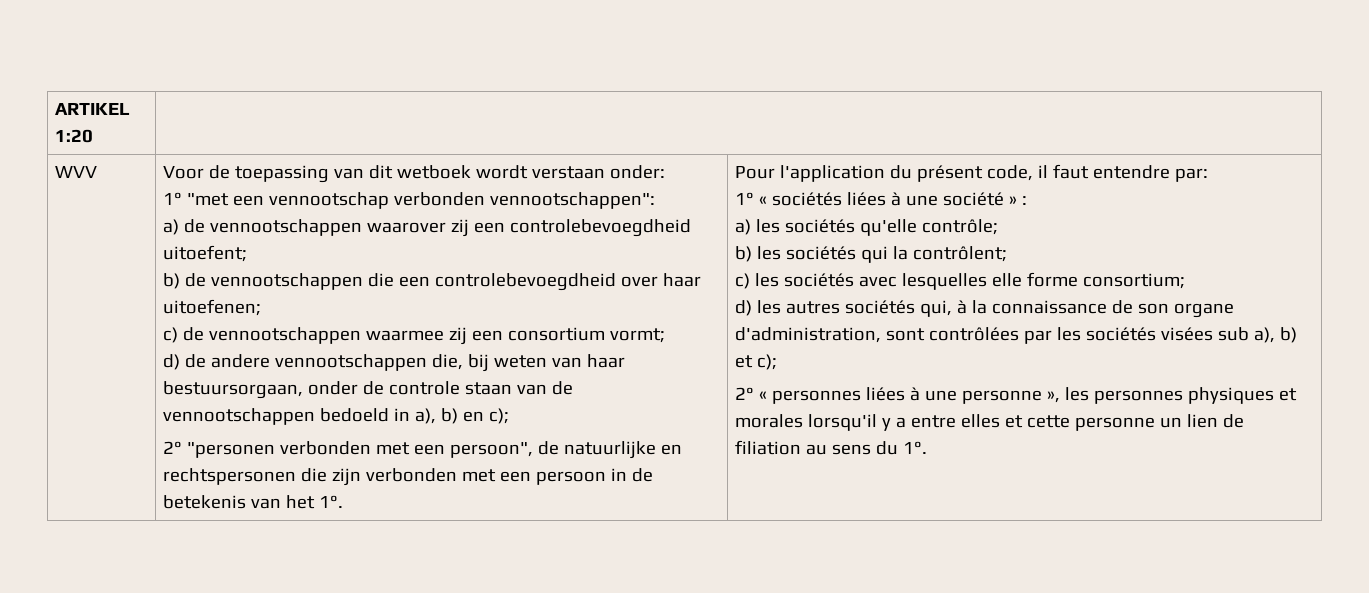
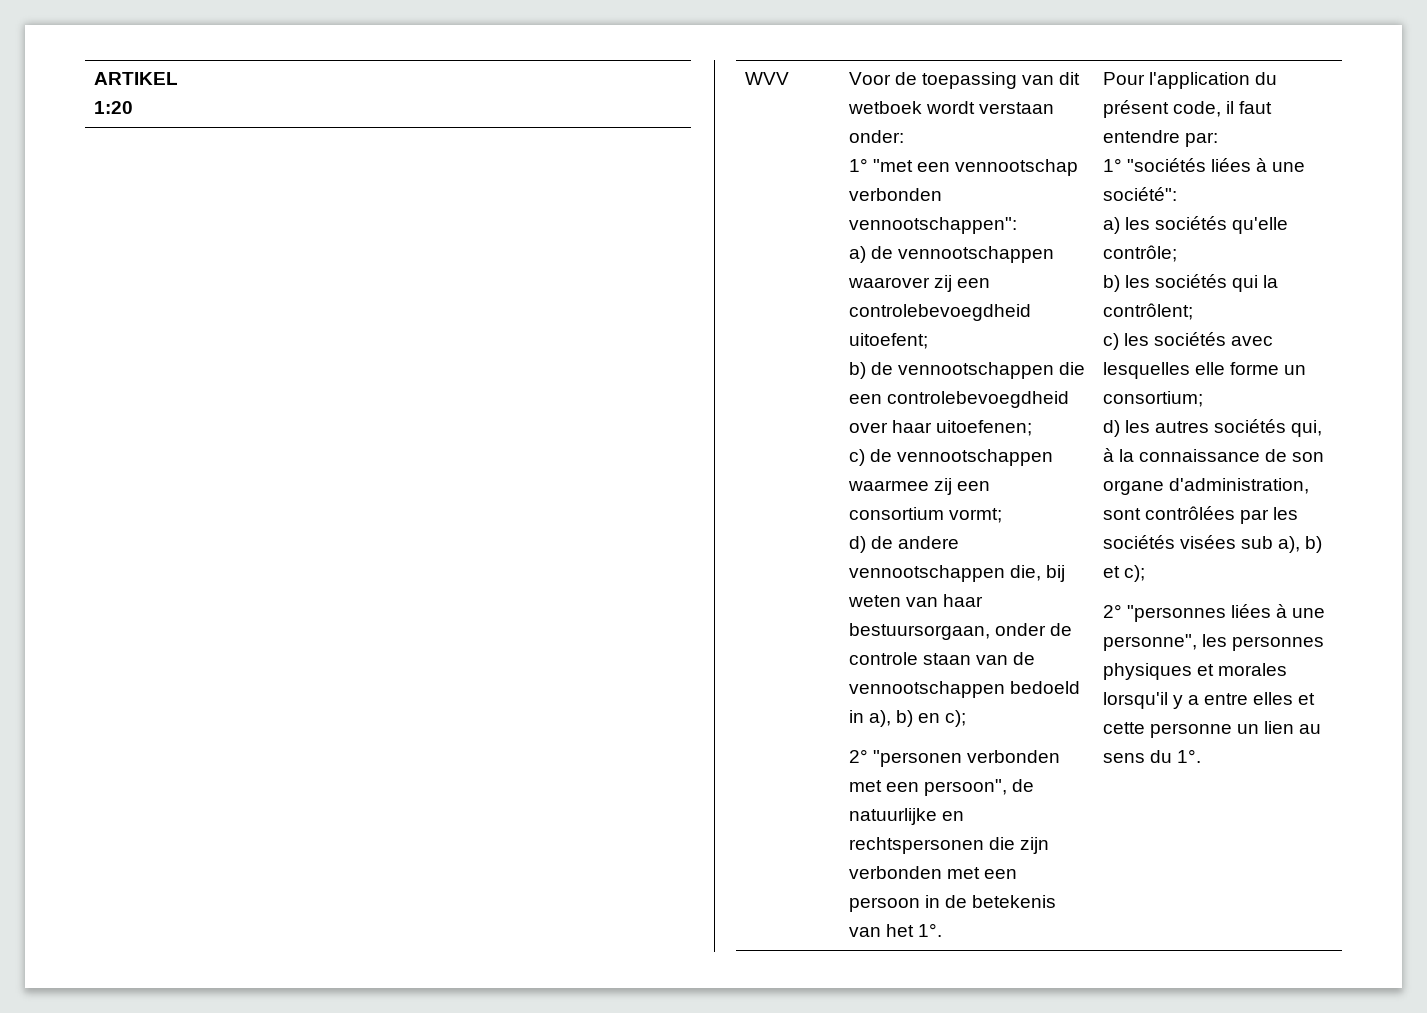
[759,192,1028,206] « sociétés liées à une société » : -> [1126,158,1306,172] [1102,187,1177,201] "sociétés liées à une société":
(1079, 279) none -> [1283,365,1306,375] un
[759,387,1061,404] « personnes liées à une personne », -> [1126,604,1326,622] [1102,634,1197,651] "personnes liées à une personne",
[1223,414,1245,428] [735,440,802,455] de filiation -> (1294, 727) none

